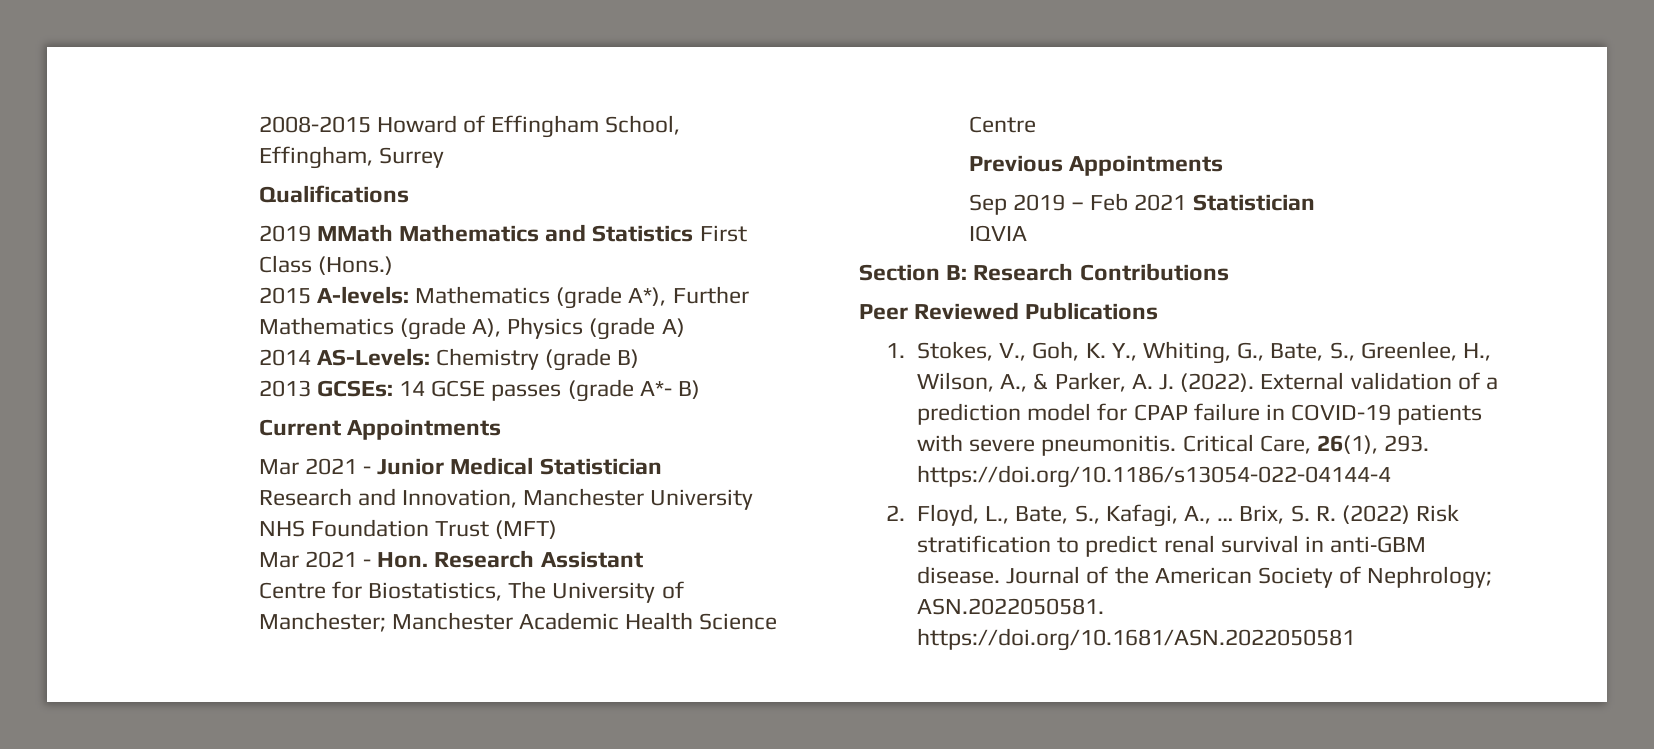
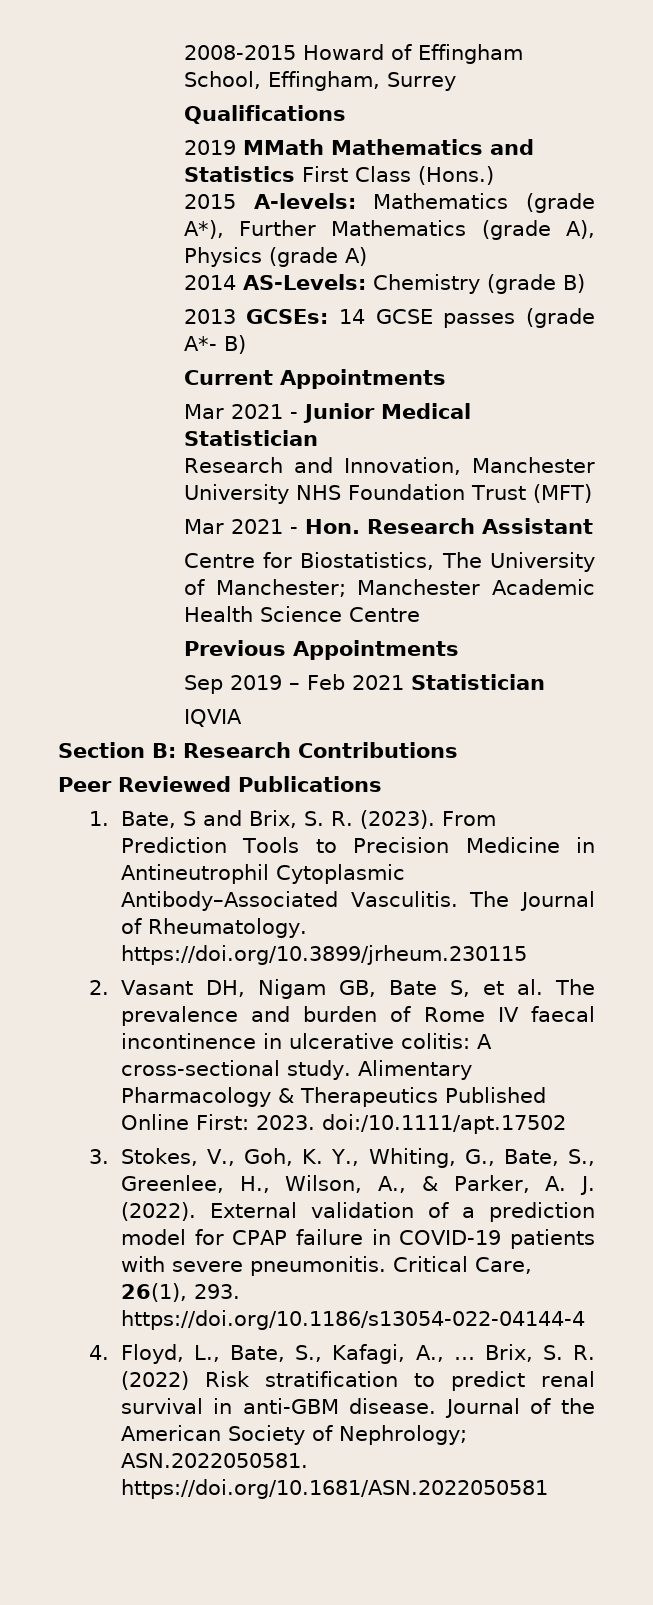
(906, 350) none -> [120,810,496,829] [120,837,595,853] [120,864,405,884] [120,891,595,911] [120,918,307,938] [120,945,527,965] [89,979,595,999] [120,1006,595,1026] [120,1033,492,1049] [120,1060,472,1080] [120,1087,546,1107] [120,1114,566,1134] [89,1149,110,1164] Bate, S and Brix, S. R. (2023). From Prediction Tools to Precision Medicine in Antineutrophil Cytoplasmic Antibody–Associated Vasculitis. The Journal of Rheumatology. https://doi.org/10.3899/jrheum.230115 // 2. Vasant DH, Nigam GB, Bate S, et al. The prevalence and burden of Rome IV faecal incontinence in ulcerative colitis: A cross‑sectional study. Alimentary Pharmacology & Therapeutics Published Online First: 2023. doi:/10.1111/apt.17502 // 3.
[886,505,906,521] 2. -> [89,1345,110,1360] 4.

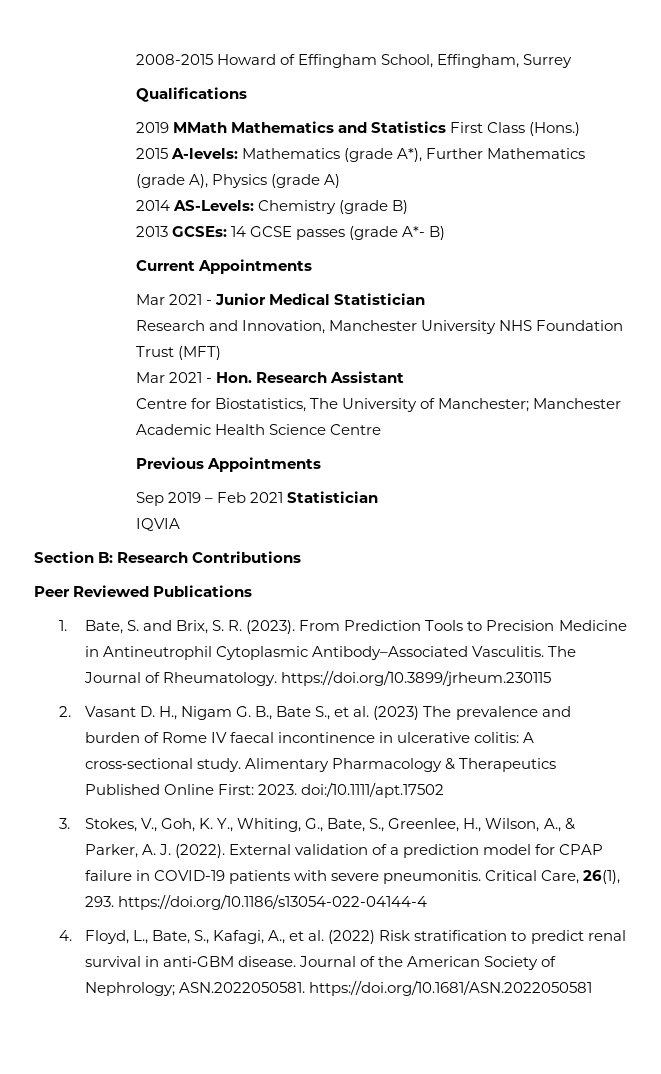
[182,811,196,826] S -> [126,620,139,631] S.
[205,979,543,999] DH, Nigam GB, Bate S, et al. -> [139,706,420,720] D. H., Nigam G. B., Bate S., et al. (2023)
[453,1344,596,1362] … Brix, S. R. -> [289,930,325,941] et al.

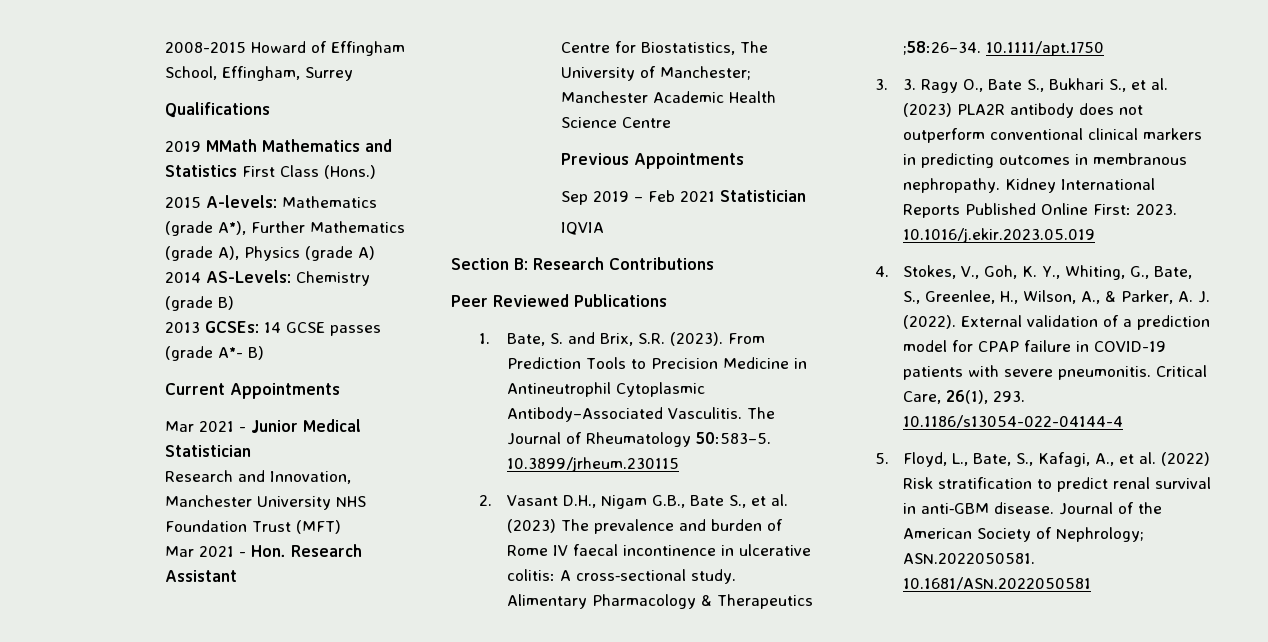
[212,620,243,631] S. R. -> [638,333,666,344] S.R.
[163,670,552,686] Rheumatology. https://doi.org/10.3899/jrheum.230115 -> [586,432,772,447] [507,457,680,472] Rheumatology 50:583–5. 10.3899/jrheum.230115
[139,706,273,720] D. H., Nigam G. B., -> [563,495,686,509] D.H., Nigam G.B.,
(557, 765) none -> [903,41,1105,56] [875,78,1169,93] [903,103,1144,118] [903,128,1203,143] [903,153,1188,168] [903,178,1156,193] [903,204,961,218] ;58:26–34. 10.1111/apt.1750 // 3. 3. Ragy O., Bate S., Bukhari S., et al. (2023) PLA2R antibody does not outperform conventional clinical markers in predicting outcomes in membranous nephropathy. Kidney International Reports
[301,782,445,798] [59,818,71,829] doi:/10.1111/apt.17502 // 3. -> [903,228,1096,243] [875,266,890,277] 10.1016/j.ekir.2023.05.019 // 4.
[117,894,427,910] [59,930,73,941] https://doi.org/10.1186/s13054-022-04144-4 // 4. -> [903,415,1124,428] [875,453,890,464] 10.1186/s13054-022-04144-4 // 5.
[309,980,593,996] https://doi.org/10.1681/ASN.2022050581 -> [903,577,1092,590] 10.1681/ASN.2022050581

